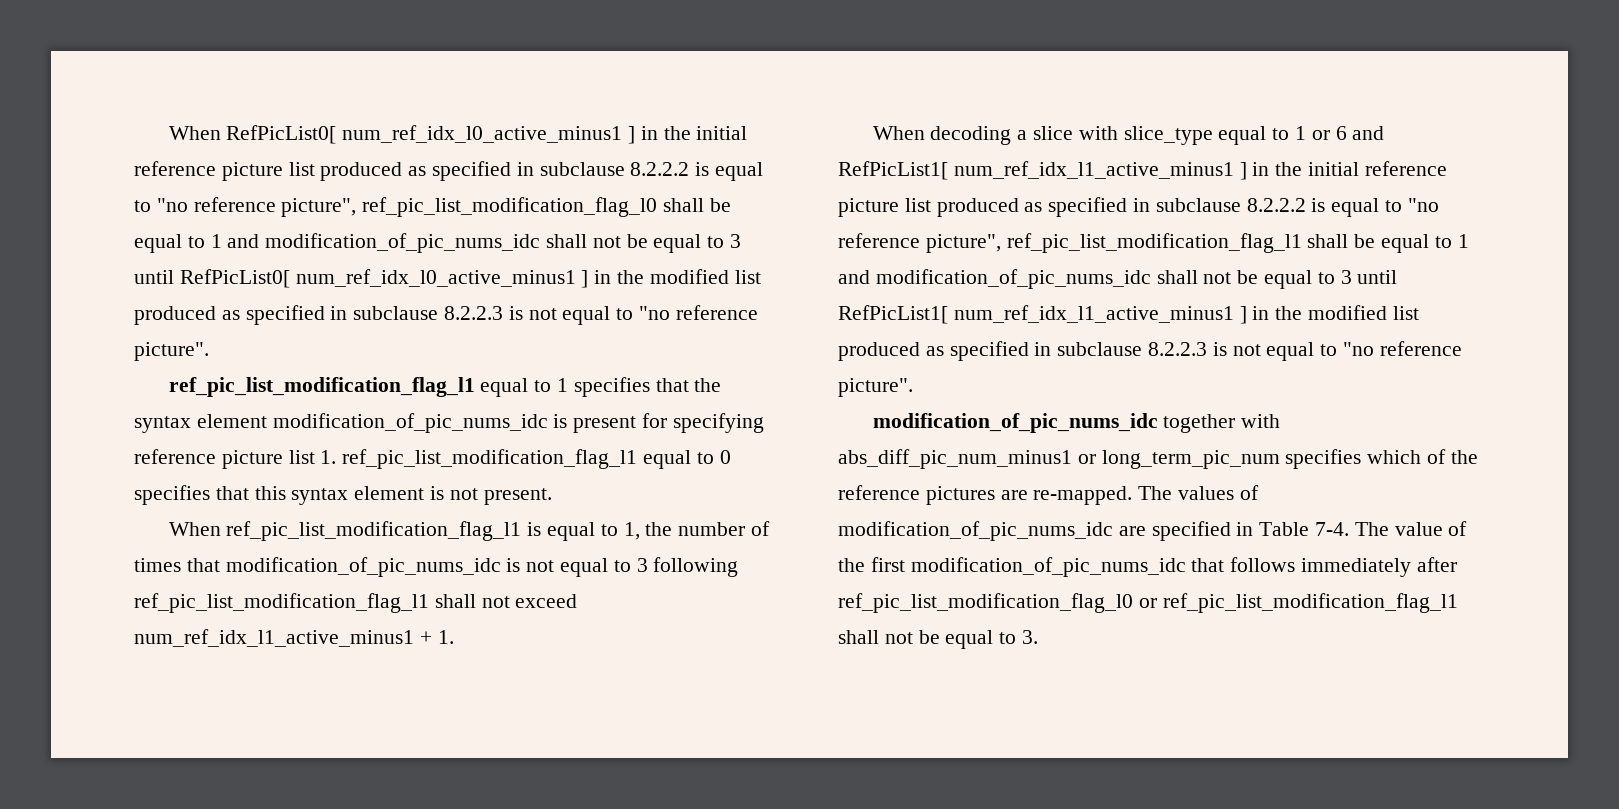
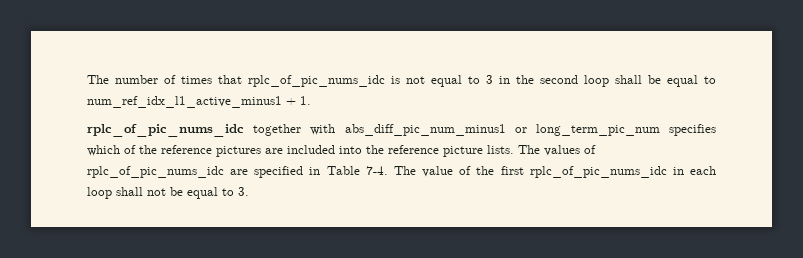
[168,125,748,144] [134,161,764,181] [134,197,731,217] [134,233,742,253] [134,269,761,288] [134,305,758,325] [134,342,209,361] [168,377,722,397] [134,413,764,433] [134,449,731,469] [134,485,552,505] [168,521,673,541] When RefPicList0[ num_ref_idx_l0_active_minus1 ] in the initial reference picture list produced as specified in subclause 8.2.2.2 is equal to "no reference picture", ref_pic_list_modification_flag_l0 shall be equal to 1 and modification_of_pic_nums_idc shall not be equal to 3 until RefPicList0[ num_ref_idx_l0_active_minus1 ] in the modified list produced as specified in subclause 8.2.2.3 is not equal to "no reference picture". // ref_pic_list_modification_flag_l1 equal to 1 specifies that the syntax element modification_of_pic_nums_idc is present for specifying reference picture list 1. ref_pic_list_modification_flag_l1 equal to 0 specifies that this syntax element is not present. // When ref_pic_list_modification_flag_l1 is equal to 1, the -> [87,75,109,84] The
[225,557,501,577] modification_of_pic_nums_idc -> [248,75,385,87] rplc_of_pic_nums_idc
[653,557,739,577] [134,593,578,613] [134,629,454,647] [872,126,1385,145] [838,161,1447,180] [838,197,1439,217] [838,233,1469,253] [838,269,1398,289] [838,305,1419,324] [838,341,1462,361] [838,378,913,397] [872,413,1158,433] following ref_pic_list_modification_flag_l1 shall not exceed num_ref_idx_l1_active_minus1 + 1. // When decoding a slice with slice_type equal to 1 or 6 and RefPicList1[ num_ref_idx_l1_active_minus1 ] in the initial reference picture list produced as specified in subclause 8.2.2.2 is equal to "no reference picture", ref_pic_list_modification_flag_l1 shall be equal to 1 and modification_of_pic_nums_idc shall not be equal to 3 until RefPicList1[ num_ref_idx_l1_active_minus1 ] in the modified list produced as specified in subclause 8.2.2.3 is not equal to "no reference picture". // modification_of_pic_nums_idc -> [499,75,716,87] [87,96,311,108] [87,124,244,137] in the second loop shall be equal to num_ref_idx_l1_active_minus1 + 1. // rplc_of_pic_nums_idc
[1033,486,1133,505] re-mapped. -> [287,145,514,157] included into the reference picture lists.
[838,521,1113,541] modification_of_pic_nums_idc -> [87,166,224,178] rplc_of_pic_nums_idc
[910,557,1457,577] [838,593,1458,613] modification_of_pic_nums_idc that follows immediately after ref_pic_list_modification_flag_l0 or ref_pic_list_modification_flag_l1 -> [529,166,716,178] [87,187,112,199] rplc_of_pic_nums_idc in each loop

